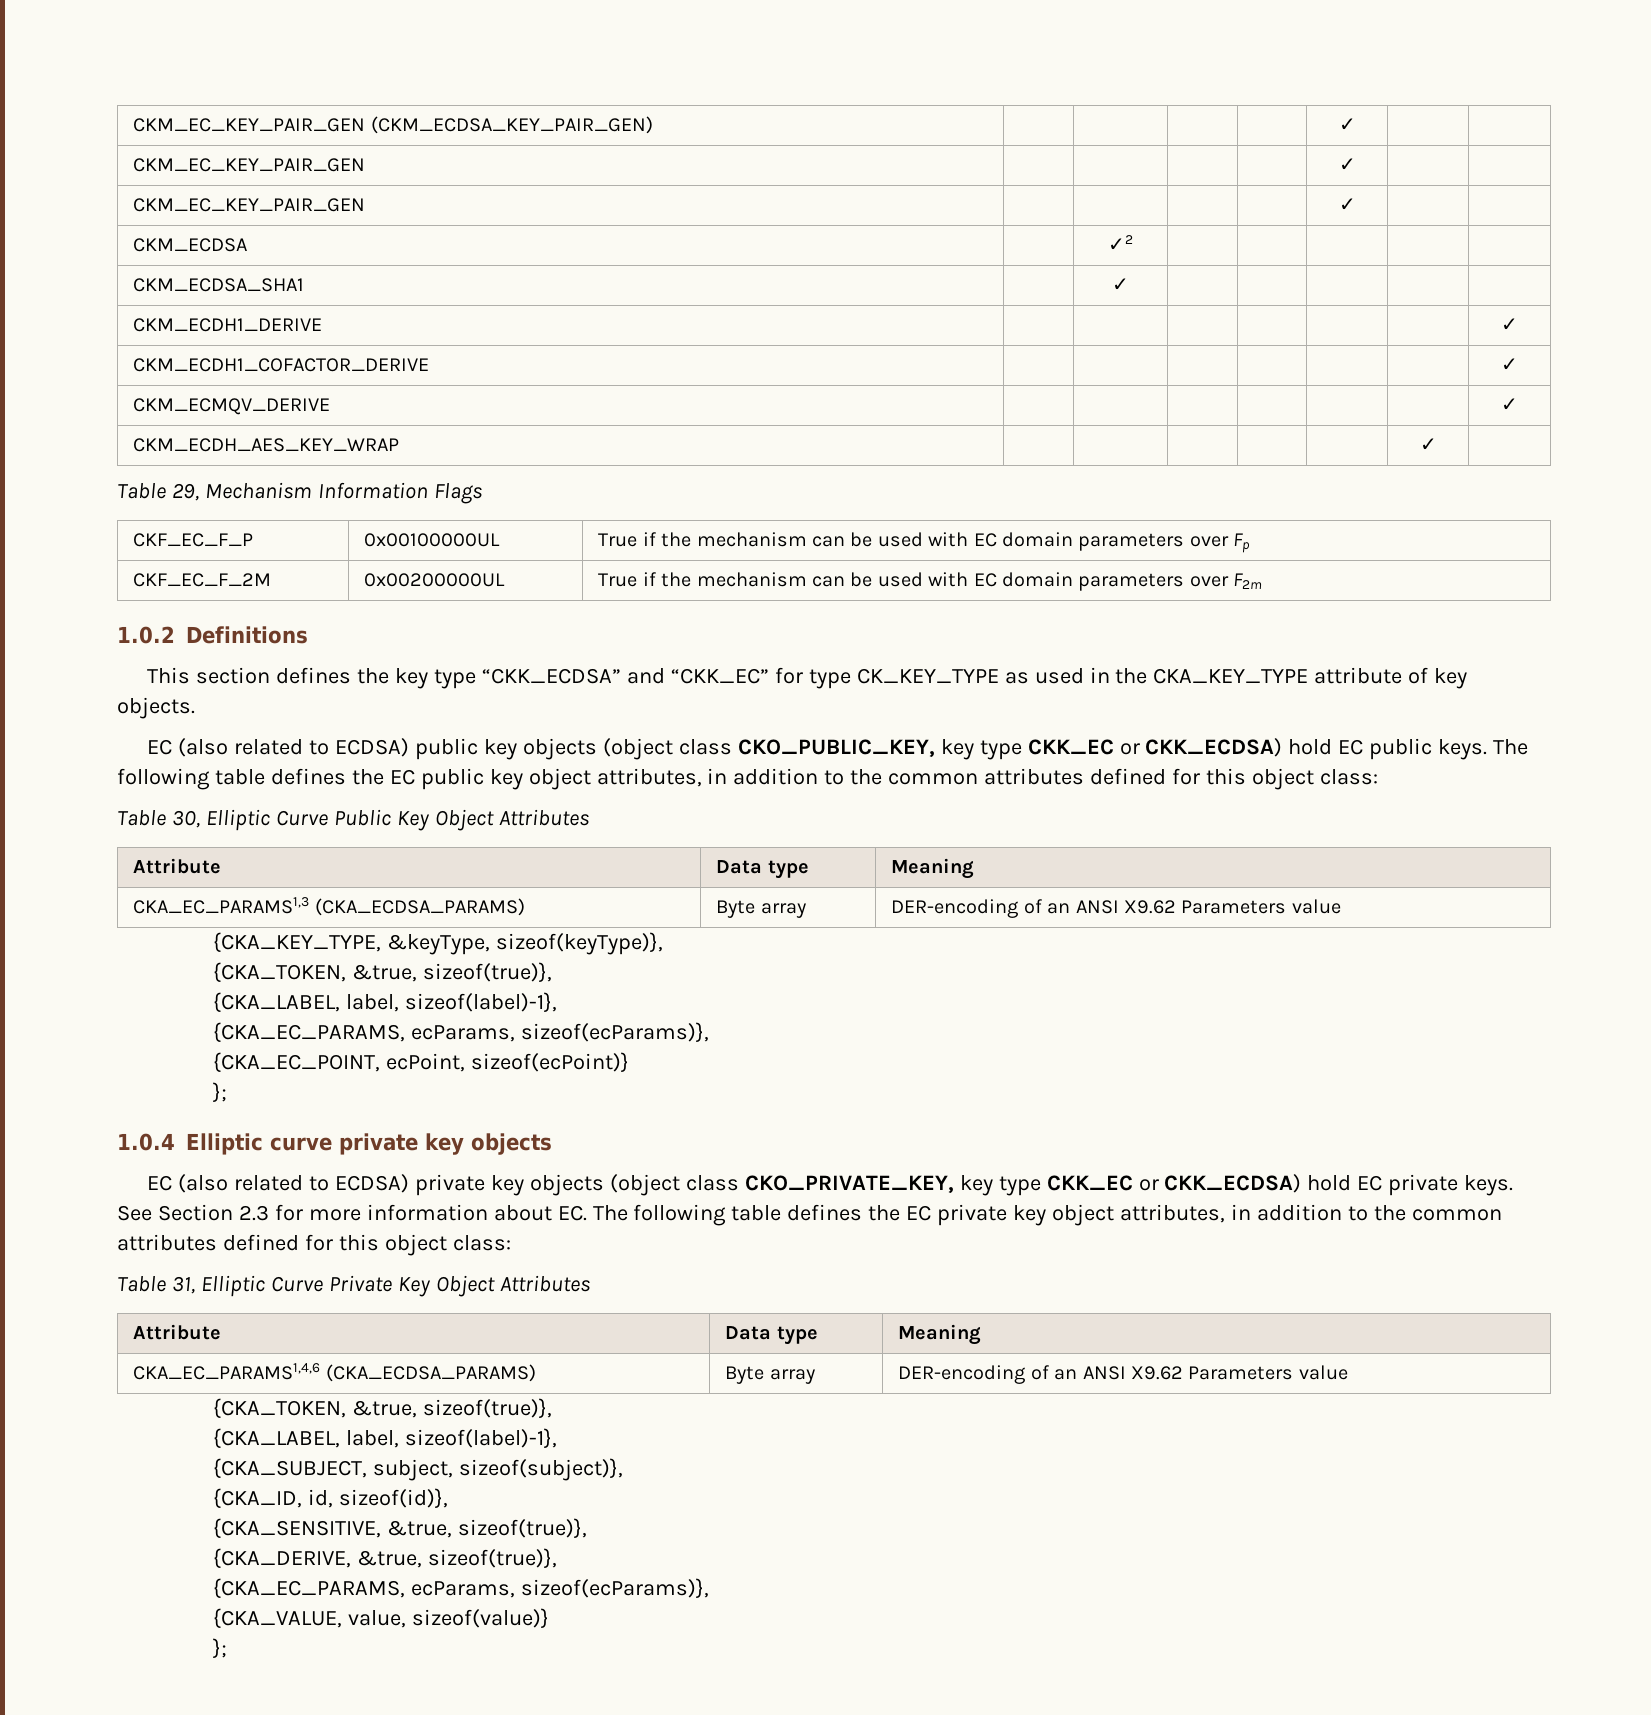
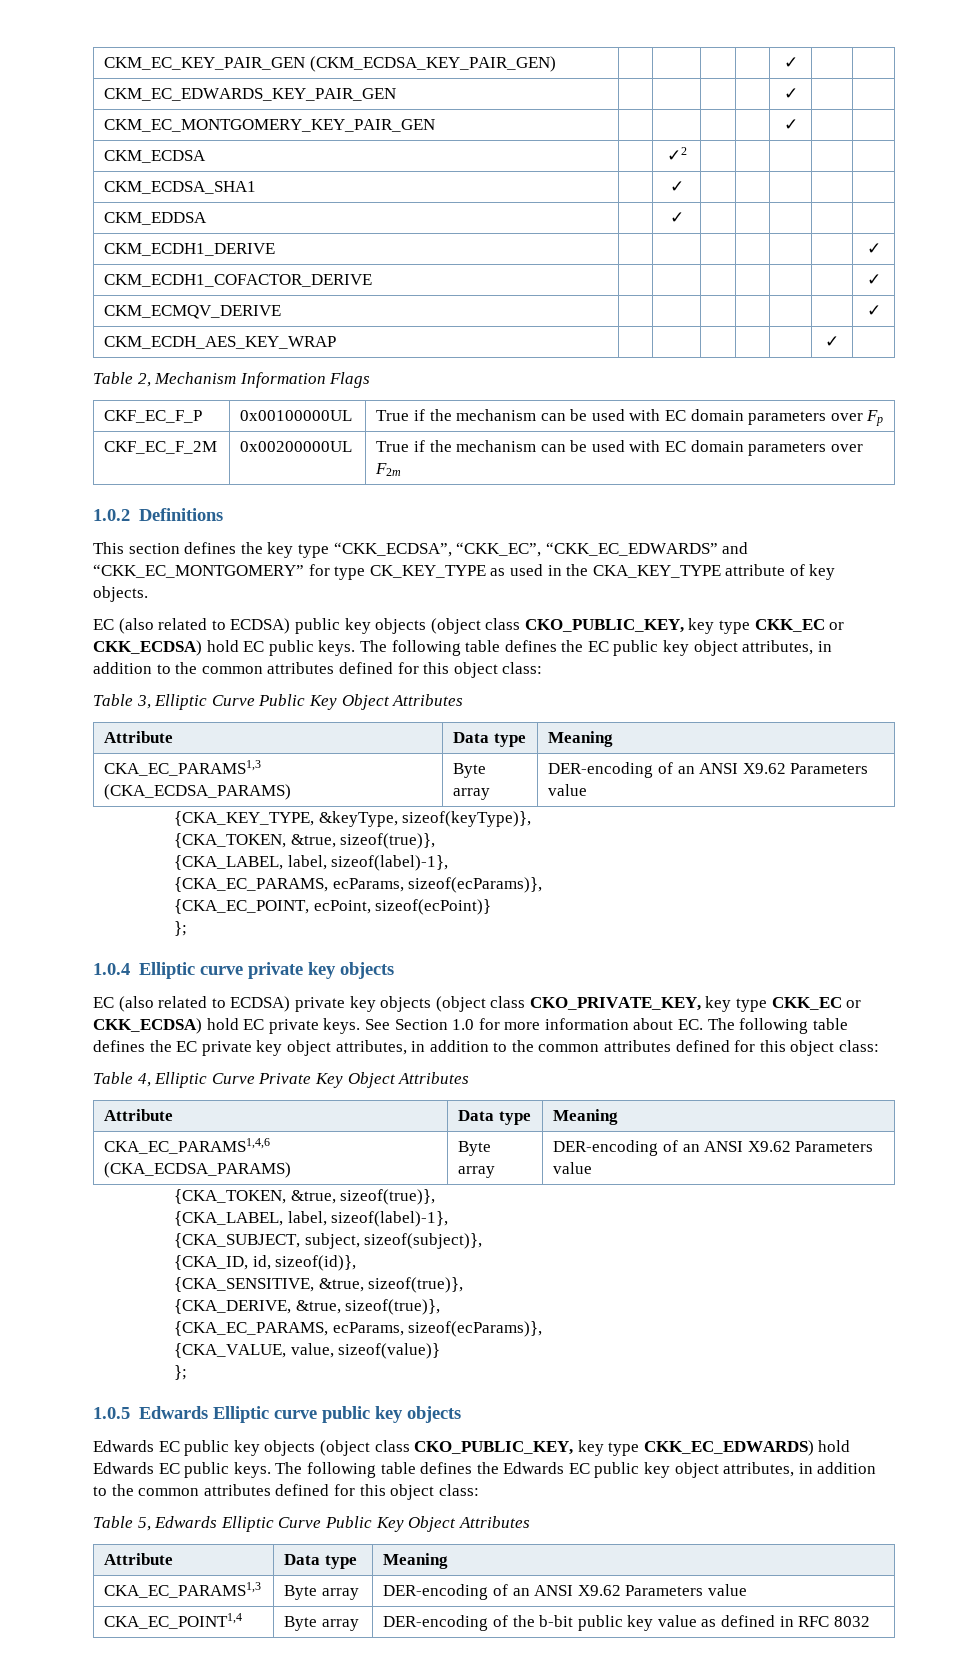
[133,158,366,172] [1338,158,1356,171] [133,198,366,212] CKM_EC_KEY_PAIR_GEN | | | | | ✓ | | // CKM_EC_KEY_PAIR_GEN -> [104,88,397,101] [783,88,798,99] [104,119,436,132] CKM_EC_EDWARDS_KEY_PAIR_GEN | | | | | ✓ | | // CKM_EC_MONTGOMERY_KEY_PAIR_GEN
(1129, 284) none -> [104,212,208,225] [669,212,684,223] // CKM_EDDSA | | ✓ | | | | |
[171,483,199,501] 29, -> [137,373,151,387] 2,
[482,668,769,684] “CKK_ECDSA” and “CKK_EC” -> [333,542,749,557] [93,564,304,578] “CKK_ECDSA”, “CKK_EC”, “CKK_EC_EDWARDS” and “CKK_EC_MONTGOMERY”
[171,810,200,828] 30, -> [136,695,151,709] 3,
[238,1205,269,1221] 2.3 -> [452,1019,475,1030] 1.0
[171,1276,195,1294] 31, -> [137,1073,151,1087] 4,
(228, 1648) none -> [93,1406,461,1423] [93,1440,851,1456] [93,1462,877,1478] [93,1484,479,1500] [93,1516,530,1532] [104,1553,174,1565] [284,1554,357,1569] [383,1553,449,1569] [104,1582,262,1598] [284,1585,359,1600] [383,1584,747,1600] [104,1613,243,1629] [284,1616,359,1631] [383,1615,870,1631] // 1.0.5 Edwards Elliptic curve public key objects // Edwards EC public key objects (object class CKO_PUBLIC_KEY, key type CKK_EC_EDWARDS) hold Edwards EC public keys. The following table defines the Edwards EC public key object attributes, in addition to the common attributes defined for this object class: // Table 5, Edwards Elliptic Curve Public Key Object Attributes // Attribute | Data type | Meaning // CKA_EC_PARAMS1,3 | Byte array | DER-encoding of an ANSI X9.62 Parameters value // CKA_EC_POINT1,4 | Byte array | DER-encoding of the b-bit public key value as defined in RFC 8032

